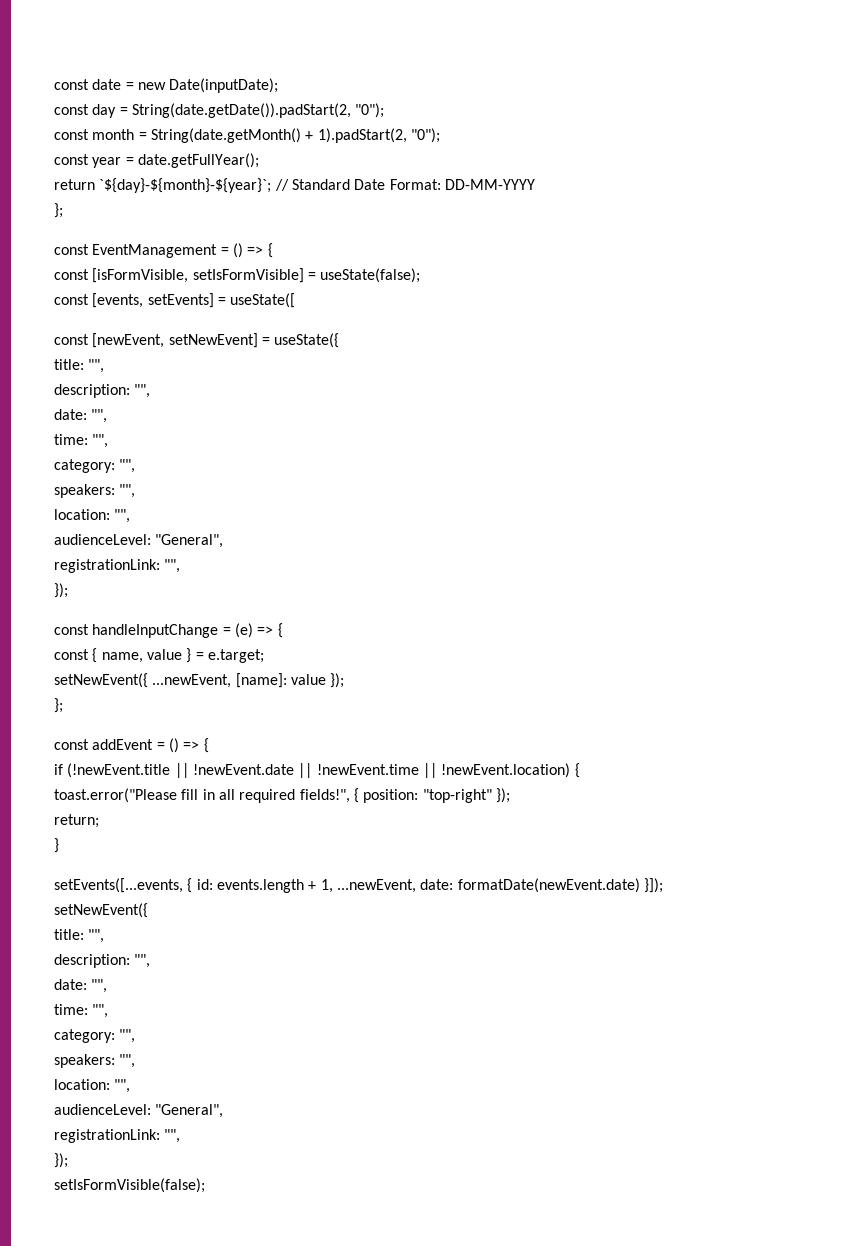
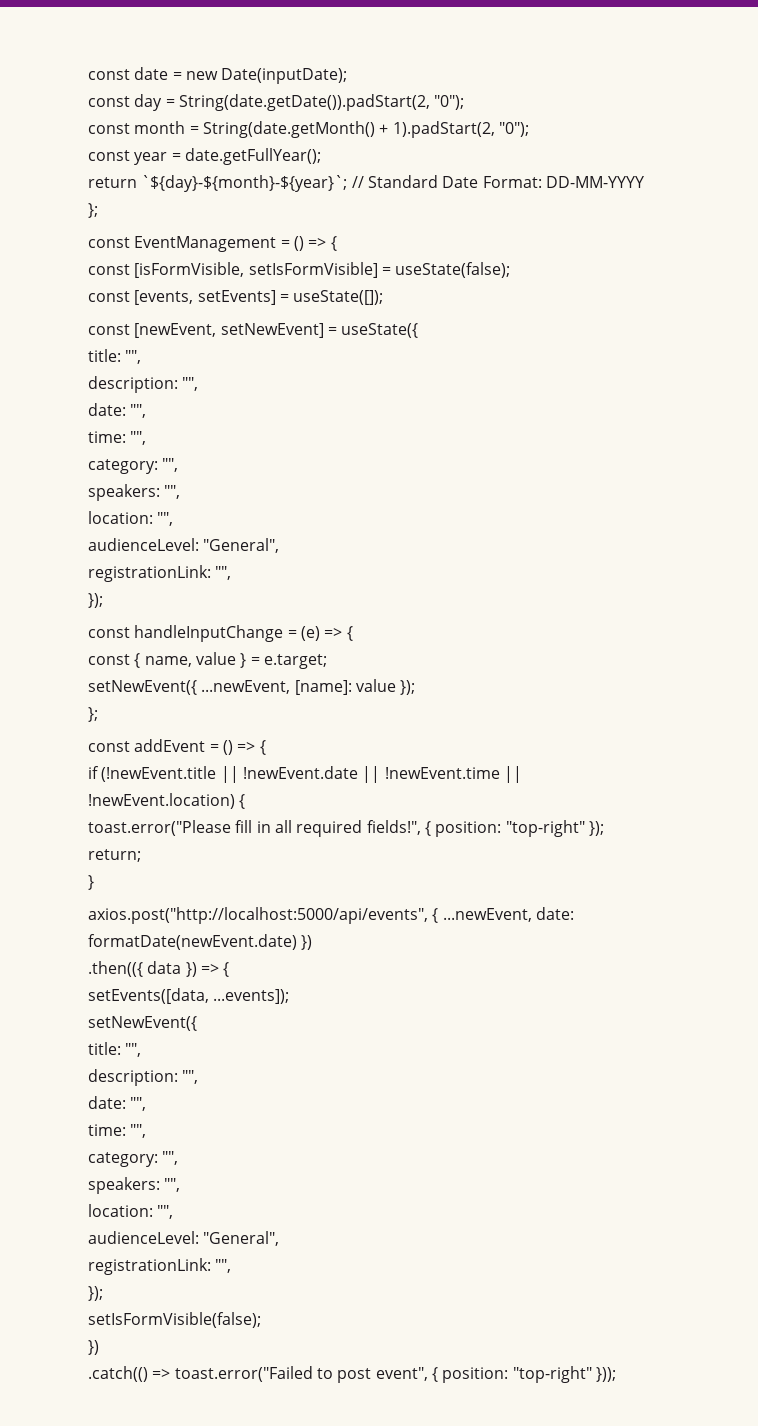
[230,293,296,308] useState([ -> [293,290,384,305] useState([]);
[54,878,663,893] setEvents([...events, { id: events.length + 1, ...newEvent, date: formatDate(newEvent.date) }]); -> [88,907,574,924] [88,934,313,950] [88,961,230,977] [88,988,290,1004] axios.post("http://localhost:5000/api/events", { ...newEvent, date: formatDate(newEvent.date) }) // .then(({ data }) => { // setEvents([data, ...events]);
(205, 1185) none -> [88,1340,99,1355] [88,1366,616,1383] // }) // .catch(() => toast.error("Failed to post event", { position: "top-right" }));

